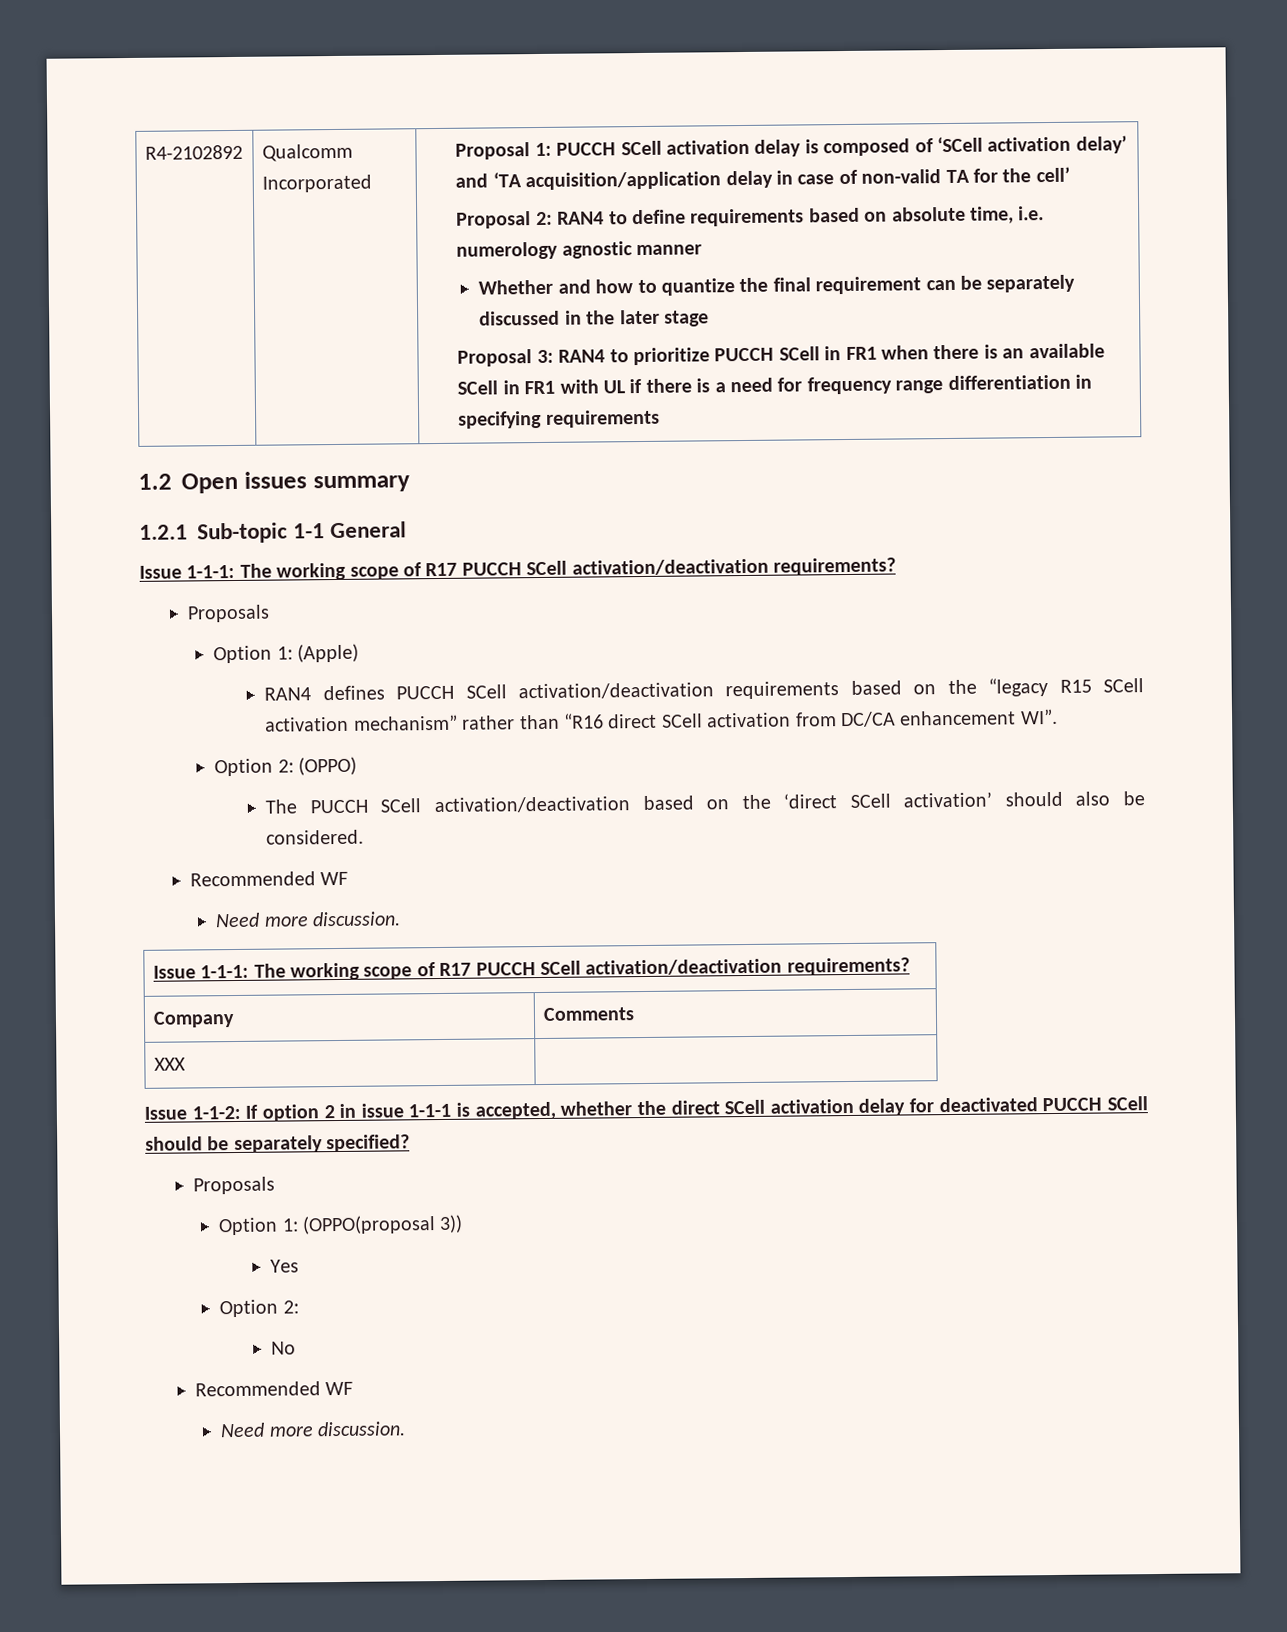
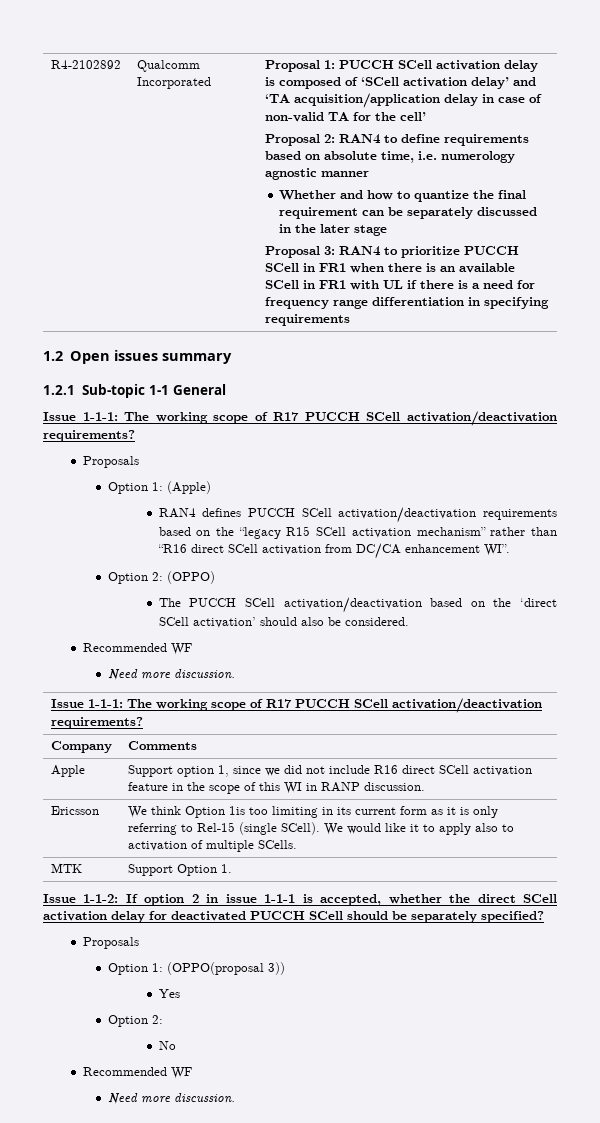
[153,1057,186,1071] XXX | -> [50,765,85,777] [127,765,532,777] [127,782,425,794] [50,806,99,815] [127,806,498,818] [127,822,514,835] [127,840,297,852] [50,863,82,873] [127,864,232,876] Apple | Support option 1, since we did not include R16 direct SCell activation feature in the scope of this WI in RANP discussion. // Ericsson | We think Option 1is too limiting in its current form as it is only referring to Rel-15 (single SCell). We would like it to apply also to activation of multiple SCells. // MTK | Support Option 1.

